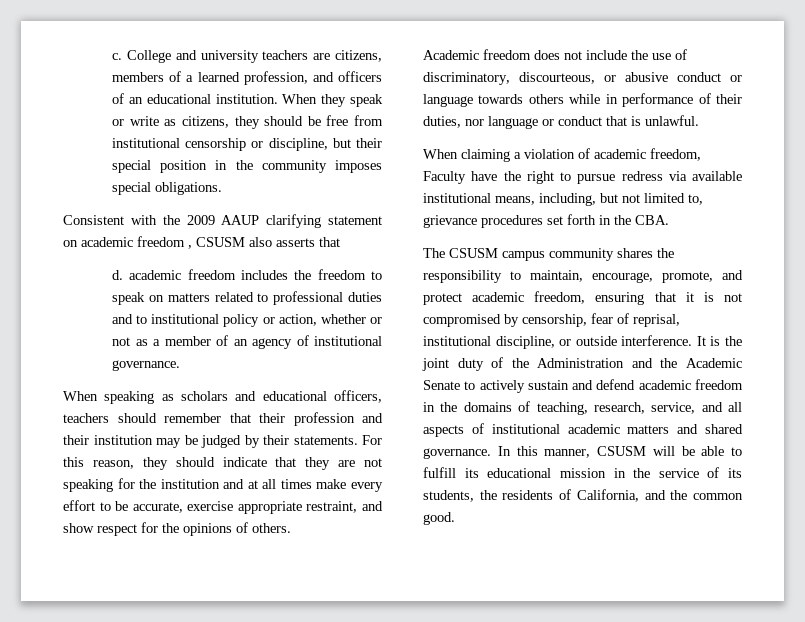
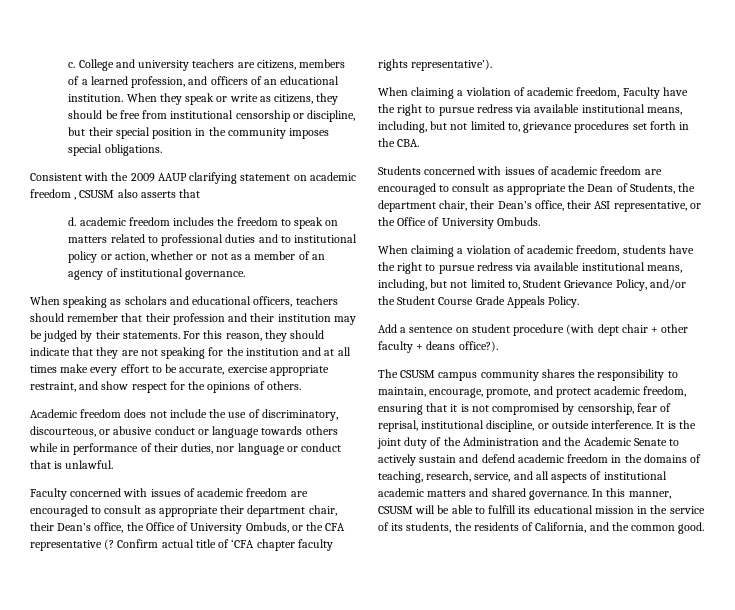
(699, 120) none -> [30,488,308,500] [30,505,337,517] [30,522,346,534] [30,539,333,551] [378,59,493,71] // Faculty concerned with issues of academic freedom are encouraged to consult as appropriate their department chair, their Dean’s office, the Office of University Ombuds, or the CFA representative (? Confirm actual title of ‘CFA chapter faculty rights representative’).
(669, 220) none -> [378,166,662,175] [378,183,696,195] [378,200,701,212] [378,217,540,229] [378,245,694,257] [378,262,682,274] [378,279,686,291] [378,296,580,308] [378,324,689,336] [378,341,498,353] // Students concerned with issues of academic freedom are encouraged to consult as appropriate the Dean of Students, the department chair, their Dean’s office, their ASI representative, or the Office of University Ombuds. // When claiming a violation of academic freedom, students have the right to pursue redress via available institutional means, including, but not limited to, Student Grievance Policy, and/or the Student Course Grade Appeals Policy. // Add a sentence on student procedure (with dept chair + other faculty + deans office?).

